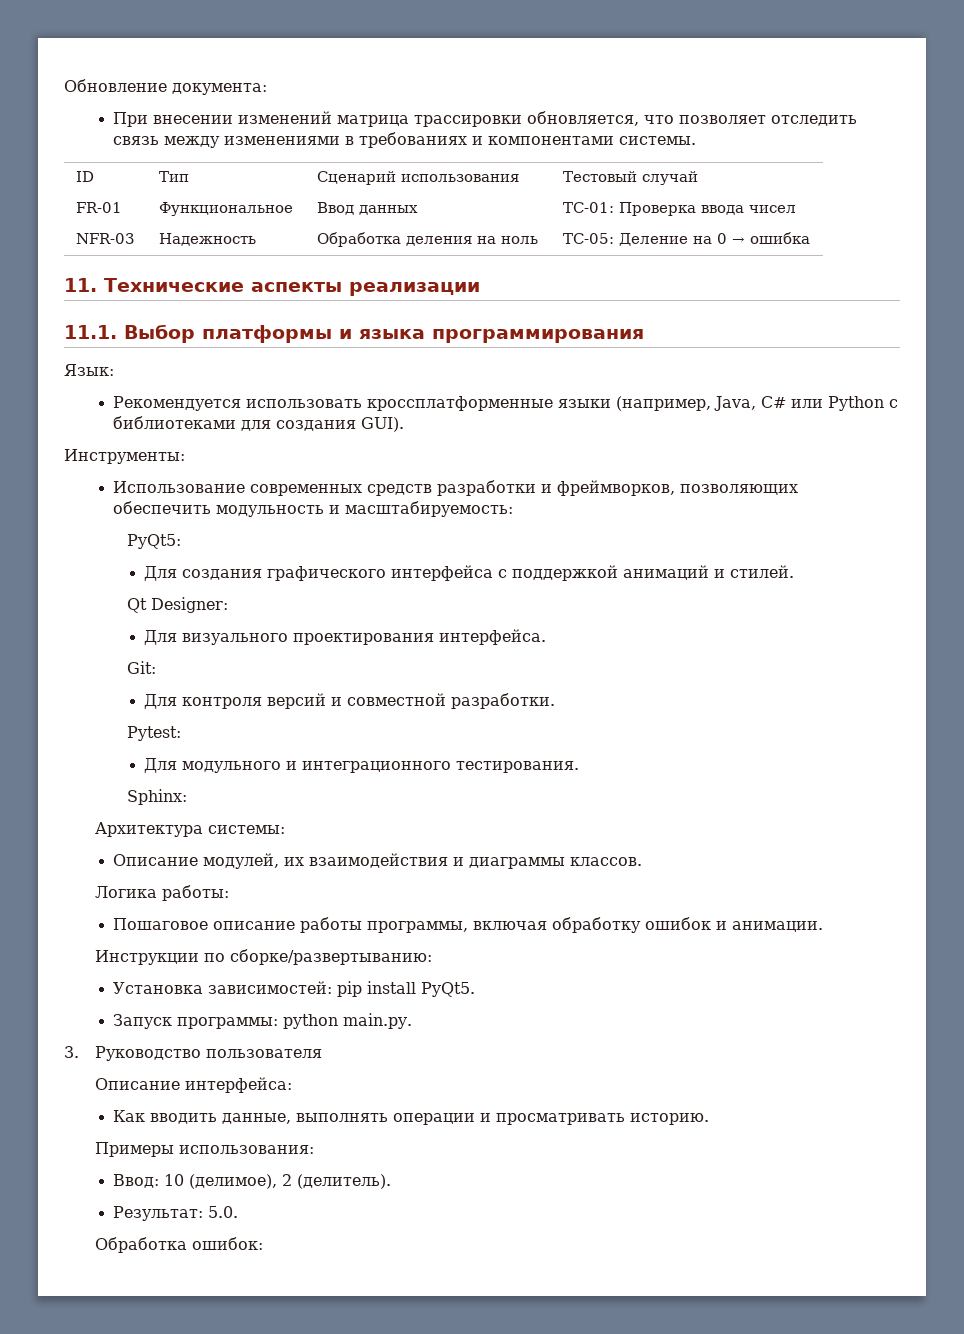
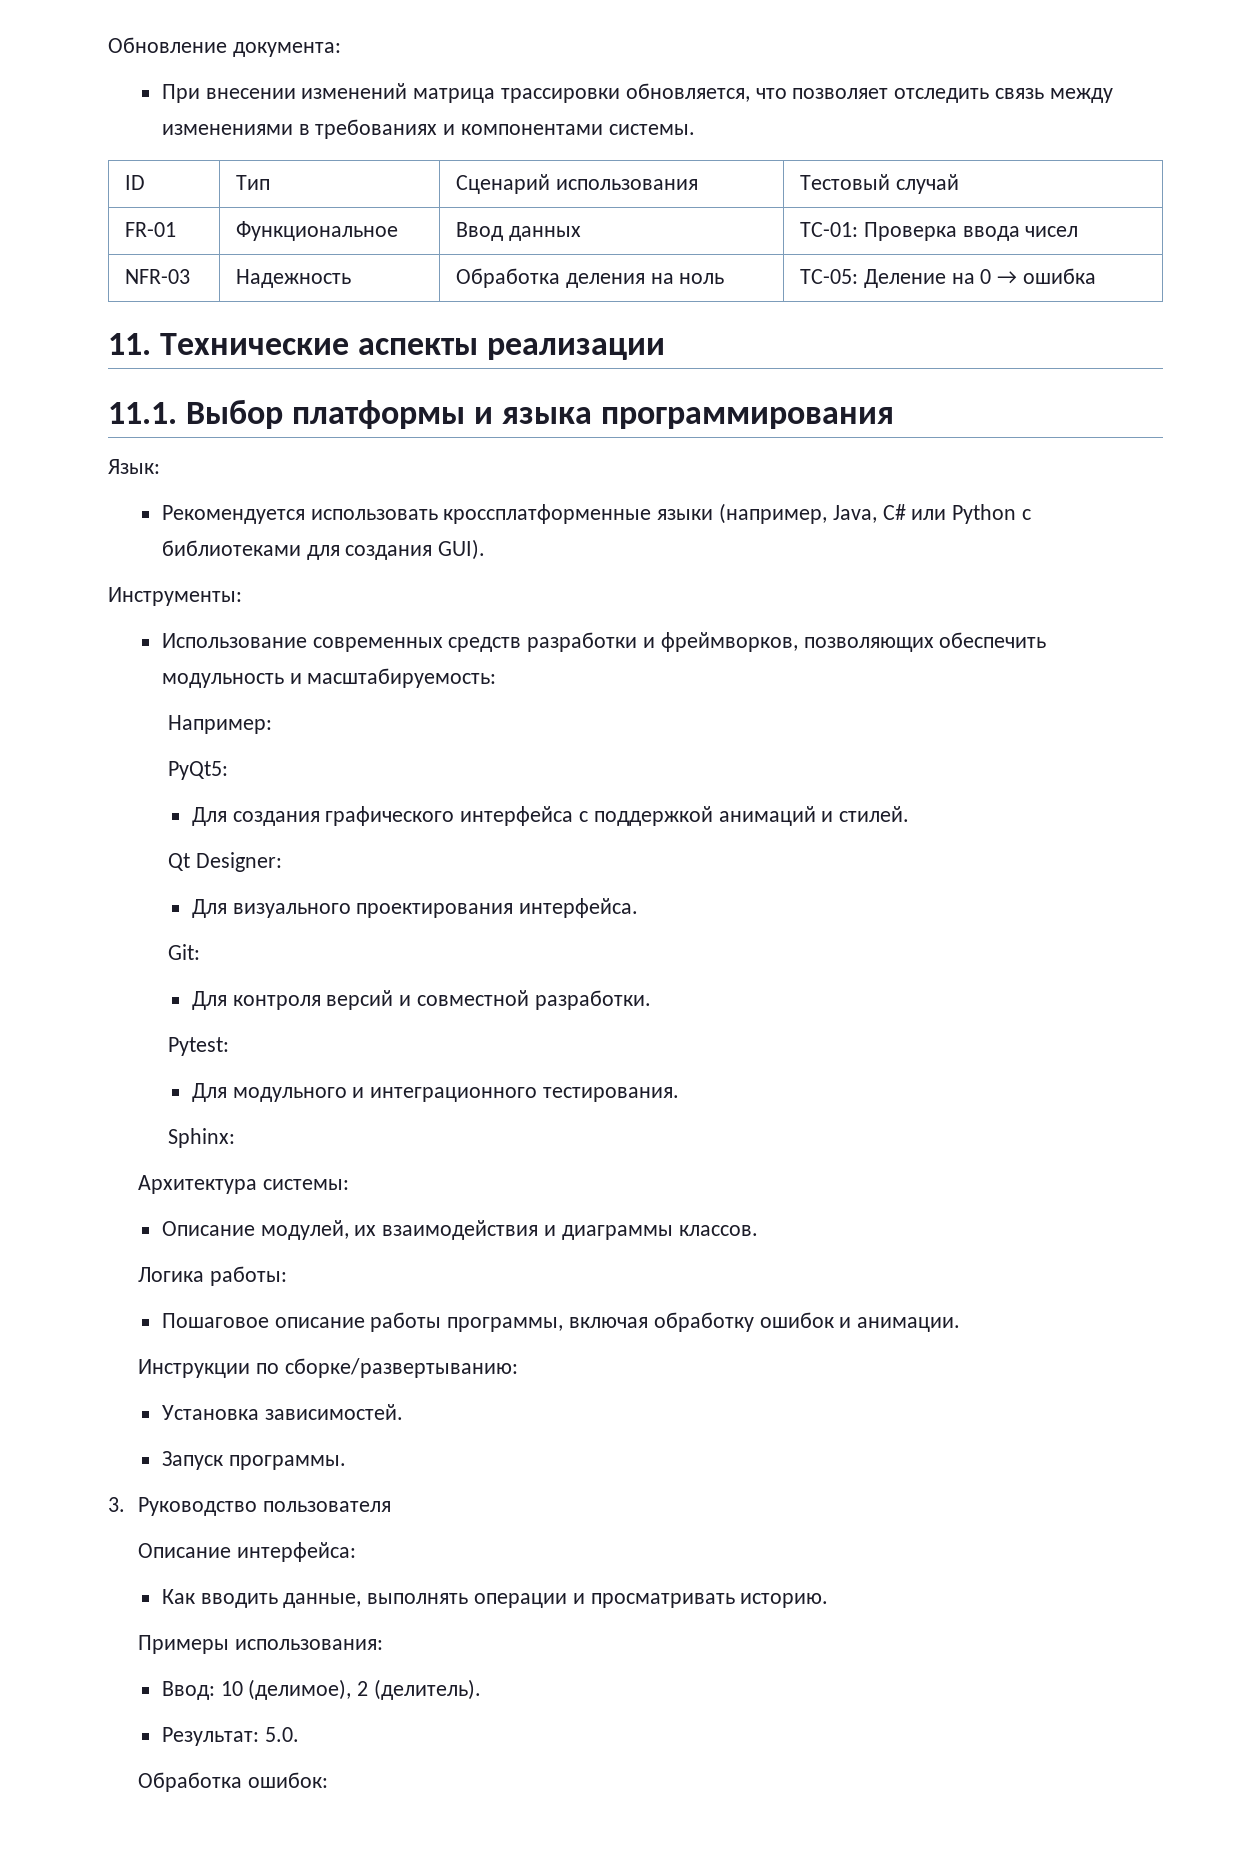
(513, 509) none -> [168,715,273,734] // Например:
[207,981,475,997] [112,1013,412,1029] зависимостей: pip install PyQt5. // Запуск программы: python main.py. -> [264,1404,403,1420] [161,1451,346,1470] зависимостей. // Запуск программы.

